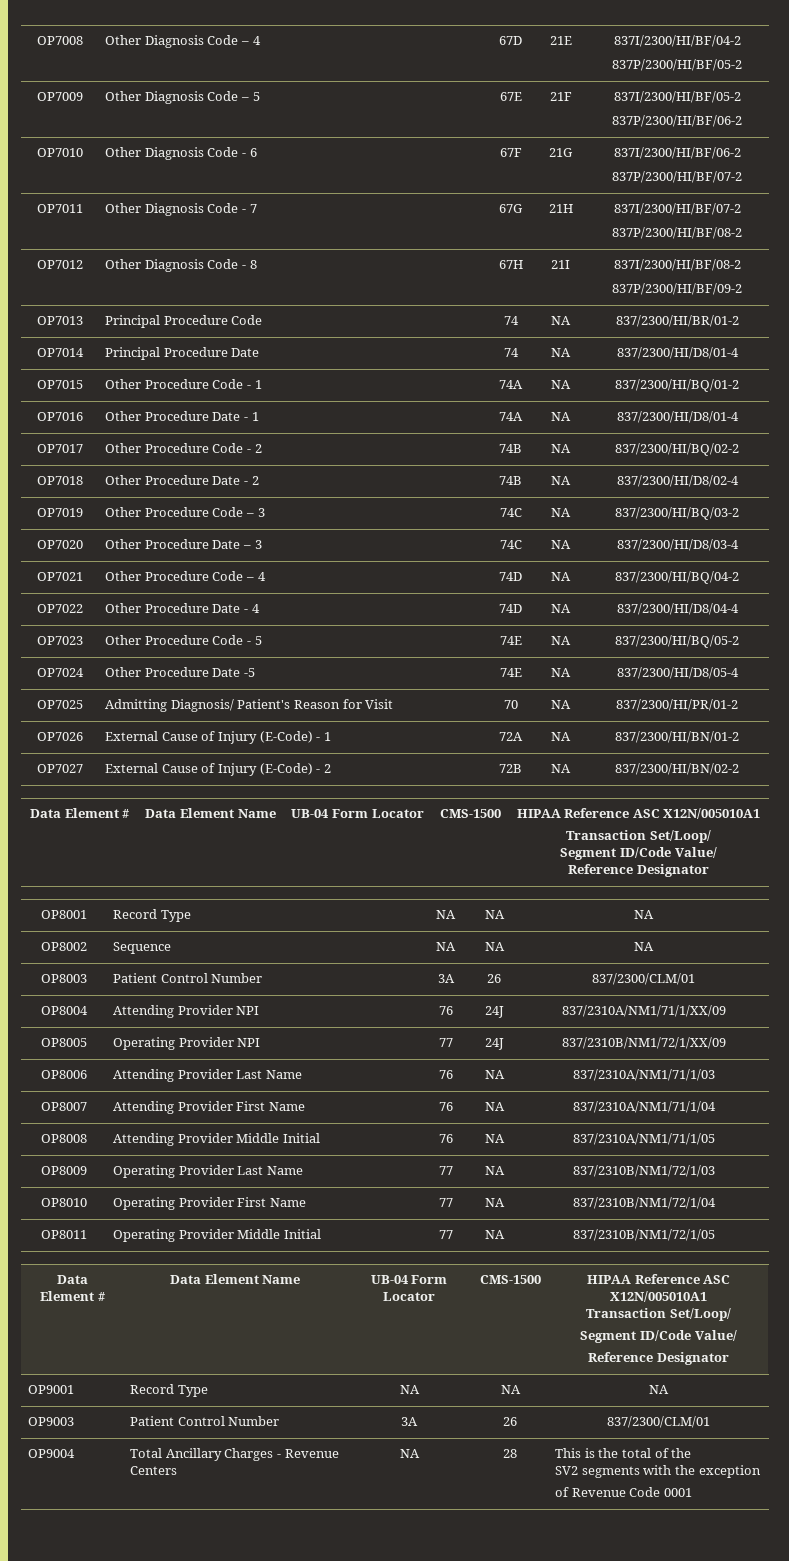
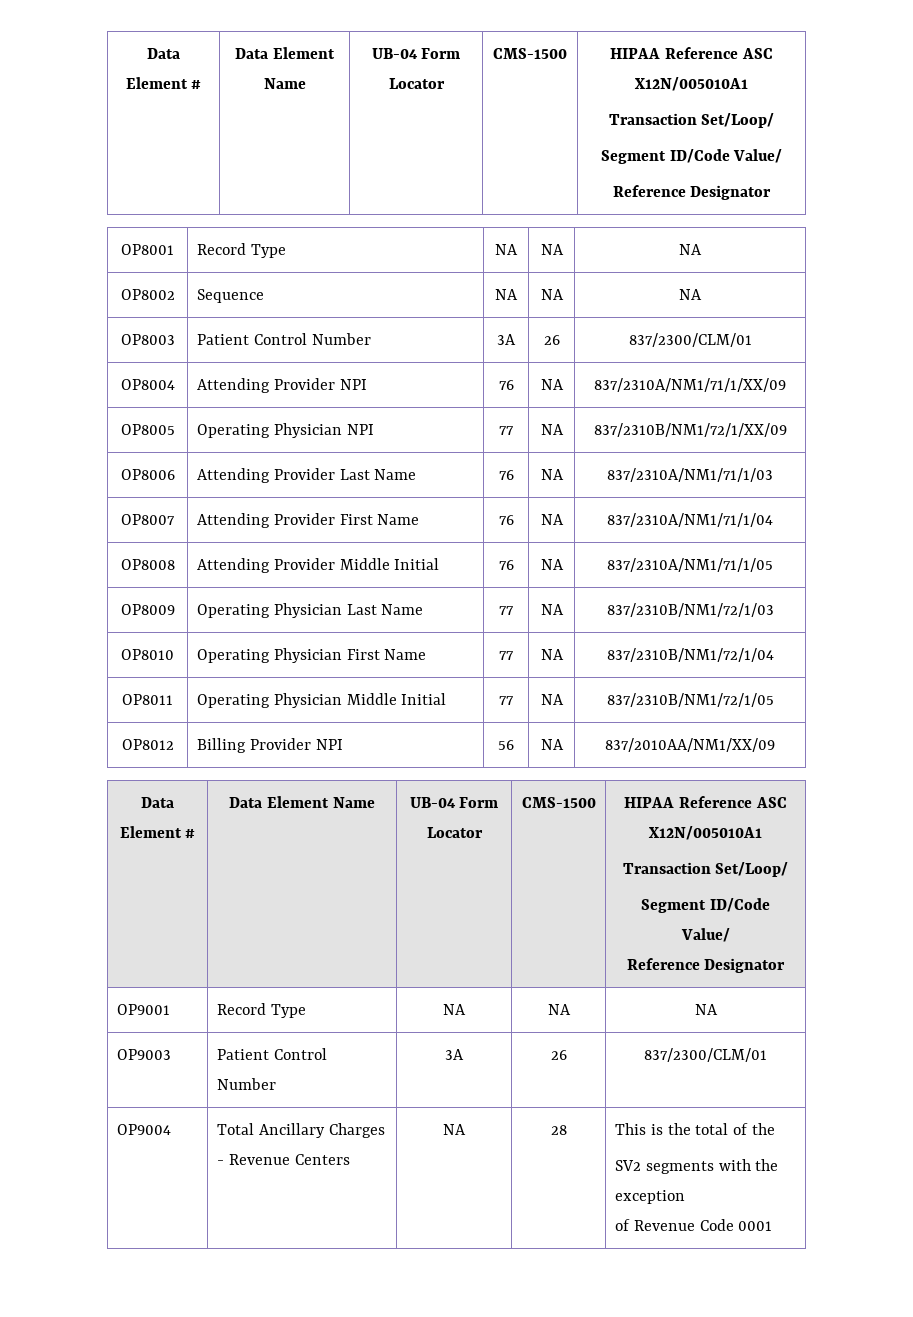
[37,36,83,45] [105,35,261,48] [499,36,522,45] [549,36,572,45] [613,35,741,47] [612,59,742,71] [37,92,83,101] [105,91,260,104] [499,92,522,101] [549,92,572,101] [613,91,741,103] [612,115,742,127] [37,148,83,157] [105,147,257,160] [499,148,522,157] [549,148,573,157] [613,147,741,159] [612,171,742,183] [37,204,83,213] [105,203,257,216] [499,204,523,213] [548,204,573,213] [613,203,741,215] [612,227,742,239] [37,260,83,269] [105,259,257,272] [498,260,523,269] [551,260,570,269] [613,259,741,271] [612,283,742,295] [37,316,83,325] [105,315,263,328] [503,316,519,325] [551,316,571,325] [615,315,739,327] [37,348,84,357] [105,347,260,360] [503,348,519,357] [551,348,571,357] [616,347,739,359] [37,380,83,389] [105,379,262,389] [499,380,523,389] [551,380,571,389] [615,379,739,392] [37,412,83,421] [105,411,259,421] [499,412,523,421] [551,412,571,421] [616,411,739,423] [37,444,83,453] [105,443,262,453] [499,444,522,453] [551,444,571,453] [615,443,739,456] [37,476,83,485] [105,475,259,485] [499,476,522,485] [551,476,571,485] [616,475,739,487] [37,508,83,517] [105,507,265,517] [499,508,522,517] [551,508,571,517] [615,507,739,520] [37,540,83,549] [105,539,262,549] [499,540,522,549] [551,540,571,549] [616,539,739,551] [37,572,83,581] [105,571,266,581] [499,572,522,581] [551,572,571,581] [615,571,739,584] [37,604,83,613] [105,603,260,613] [499,604,522,613] [551,604,571,613] [616,603,739,615] [37,636,83,645] [105,635,262,645] [499,636,522,645] [551,636,571,645] [615,635,739,648] [37,668,84,677] [105,667,255,677] [499,668,522,677] [551,668,571,677] [616,667,739,679] [37,700,83,709] [105,699,394,712] [503,700,518,709] [551,700,571,709] [616,699,738,711] [37,732,83,741] [105,731,331,744] [499,732,523,741] [551,732,571,741] [615,731,739,743] [37,764,83,773] [105,763,331,776] [499,764,522,773] [551,764,571,773] [615,763,739,775] OP7008 | Other Diagnosis Code – 4 | 67D | 21E | 837I/2300/HI/BF/04-2 // 837P/2300/HI/BF/05-2 // OP7009 | Other Diagnosis Code – 5 | 67E | 21F | 837I/2300/HI/BF/05-2 // 837P/2300/HI/BF/06-2 // OP7010 | Other Diagnosis Code - 6 | 67F | 21G | 837I/2300/HI/BF/06-2 // 837P/2300/HI/BF/07-2 // OP7011 | Other Diagnosis Code - 7 | 67G | 21H | 837I/2300/HI/BF/07-2 // 837P/2300/HI/BF/08-2 // OP7012 | Other Diagnosis Code - 8 | 67H | 21I | 837I/2300/HI/BF/08-2 // 837P/2300/HI/BF/09-2 // OP7013 | Principal Procedure Code | 74 | NA | 837/2300/HI/BR/01-2 // OP7014 | Principal Procedure Date | 74 | NA | 837/2300/HI/D8/01-4 // OP7015 | Other Procedure Code - 1 | 74A | NA | 837/2300/HI/BQ/01-2 // OP7016 | Other Procedure Date - 1 | 74A | NA | 837/2300/HI/D8/01-4 // OP7017 | Other Procedure Code - 2 | 74B | NA | 837/2300/HI/BQ/02-2 // OP7018 | Other Procedure Date - 2 | 74B | NA | 837/2300/HI/D8/02-4 // OP7019 | Other Procedure Code – 3 | 74C | NA | 837/2300/HI/BQ/03-2 // OP7020 | Other Procedure Date – 3 | 74C | NA | 837/2300/HI/D8/03-4 // OP7021 | Other Procedure Code – 4 | 74D | NA | 837/2300/HI/BQ/04-2 // OP7022 | Other Procedure Date - 4 | 74D | NA | 837/2300/HI/D8/04-4 // OP7023 | Other Procedure Code - 5 | 74E | NA | 837/2300/HI/BQ/05-2 // OP7024 | Other Procedure Date -5 | 74E | NA | 837/2300/HI/D8/05-4 // OP7025 | Admitting Diagnosis/ Patient's Reason for Visit | 70 | NA | 837/2300/HI/PR/01-2 // OP7026 | External Cause of Injury (E-Code) - 1 | 72A | NA | 837/2300/HI/BN/01-2 // OP7027 | External Cause of Injury (E-Code) - 2 | 72B | NA | 837/2300/HI/BN/02-2 // -> (147, 53) none
[484,1006,504,1018] 24J -> [540,379,564,390] NA
[178,1037,234,1047] Provider -> [273,423,342,438] Physician
[484,1038,504,1050] 24J -> [540,424,564,435] NA
[178,1165,234,1175] Provider -> [273,603,342,618] Physician
[178,1197,234,1207] Provider -> [273,648,342,663] Physician
[178,1229,234,1239] Provider -> [273,693,342,708] Physician
(715, 1235) none -> [121,739,174,750] [196,738,343,753] [498,740,514,750] [540,739,564,750] [605,738,775,752] // OP8012 | Billing Provider NPI | 56 | NA | 837/2010AA/NM1/XX/09

